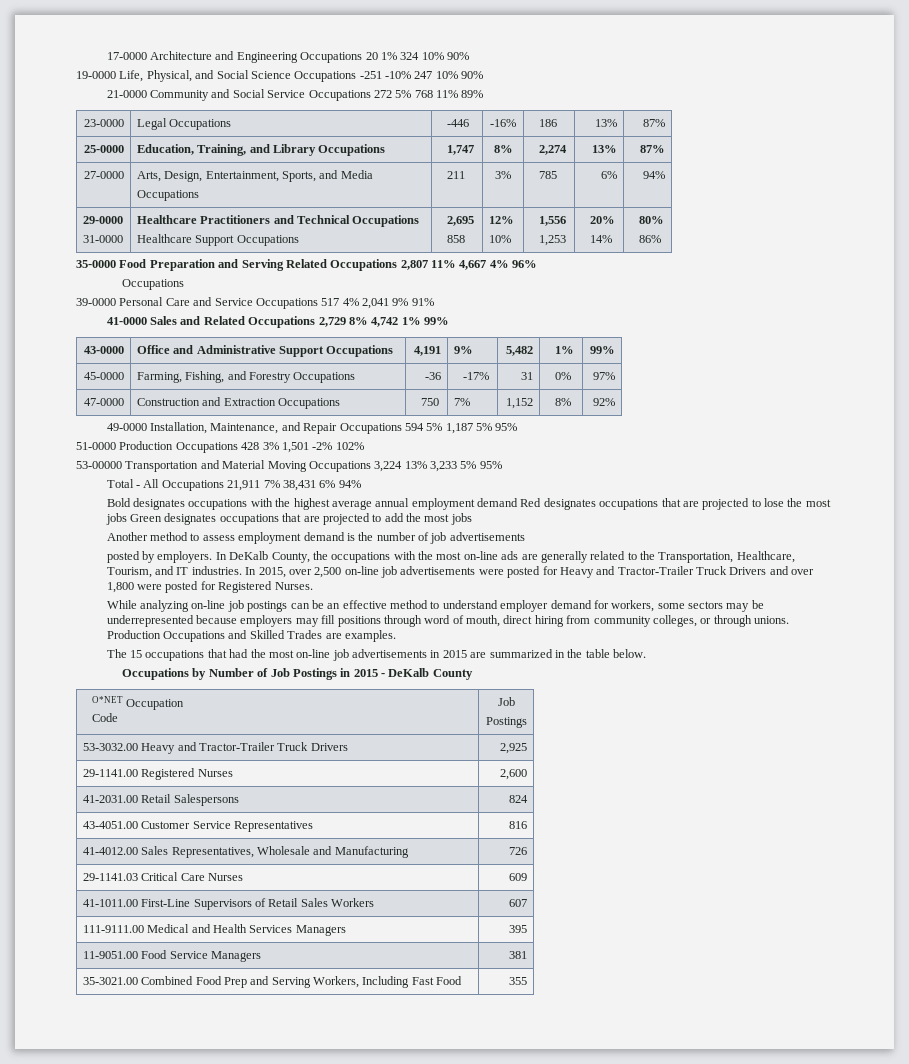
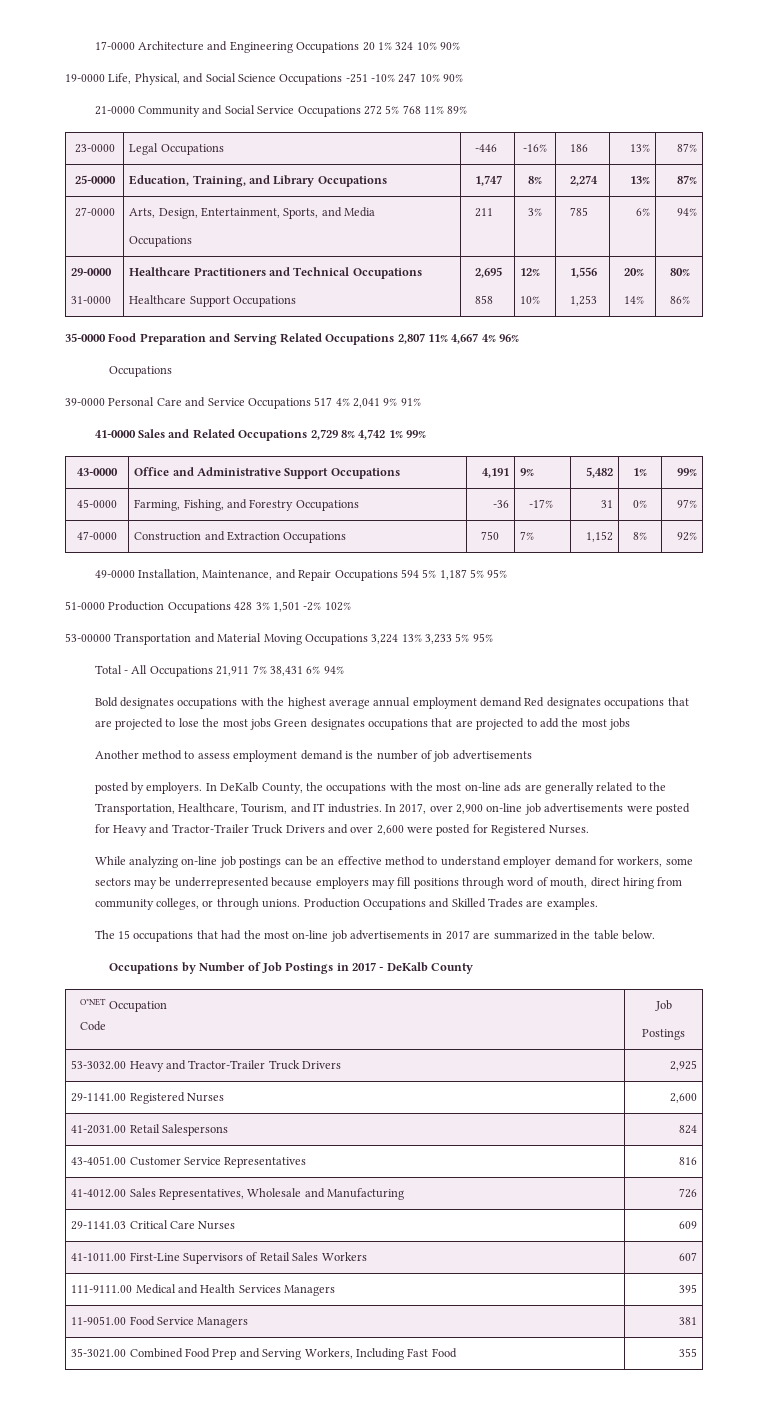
[258,567,342,578] 2015, over 2,500 -> [399,803,484,814] 2017, over 2,900
[106,582,134,593] 1,800 -> [376,825,404,835] 2,600
[442,650,467,658] 2015 -> [445,930,470,940] 2017
[353,669,378,677] 2015 -> [352,962,377,971] 2017

